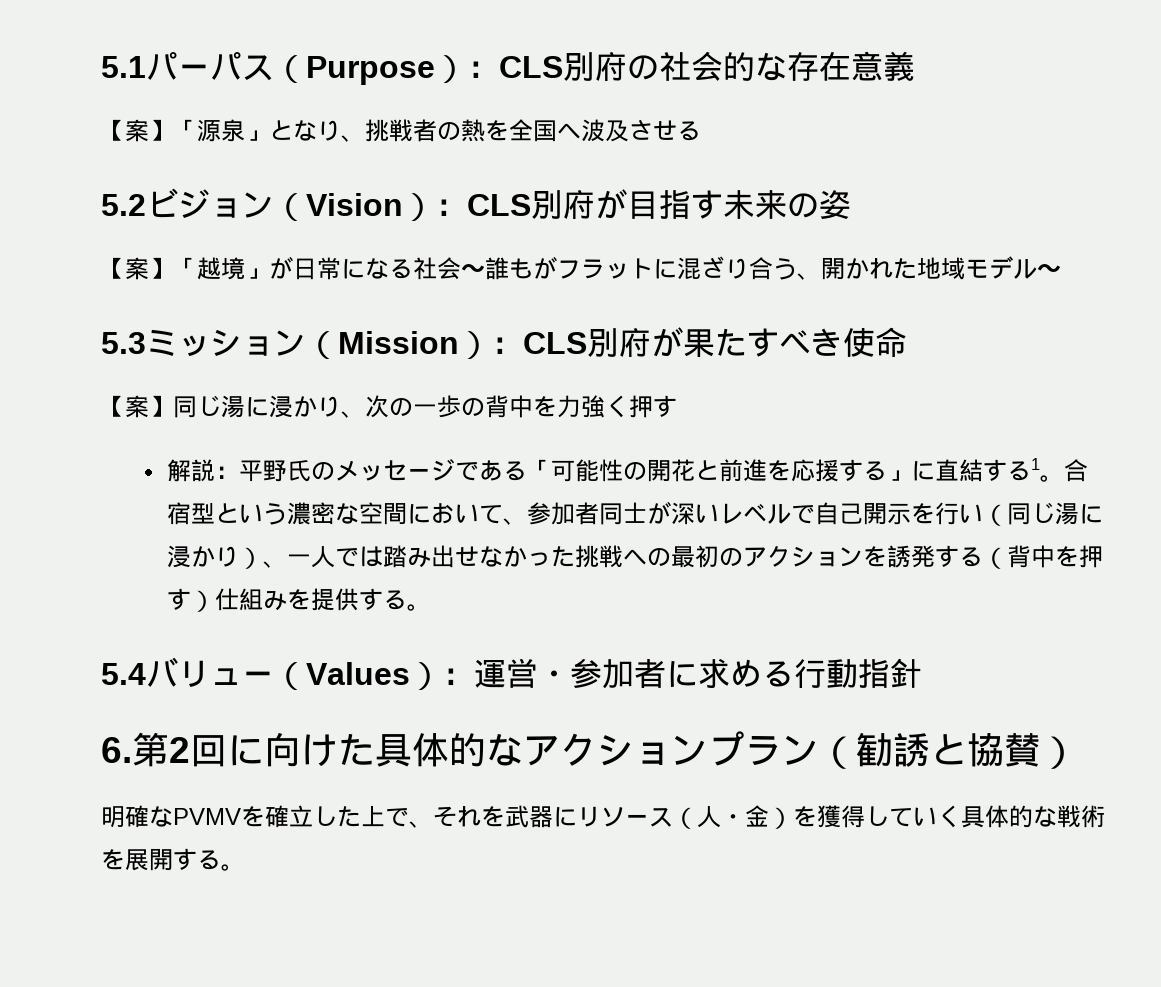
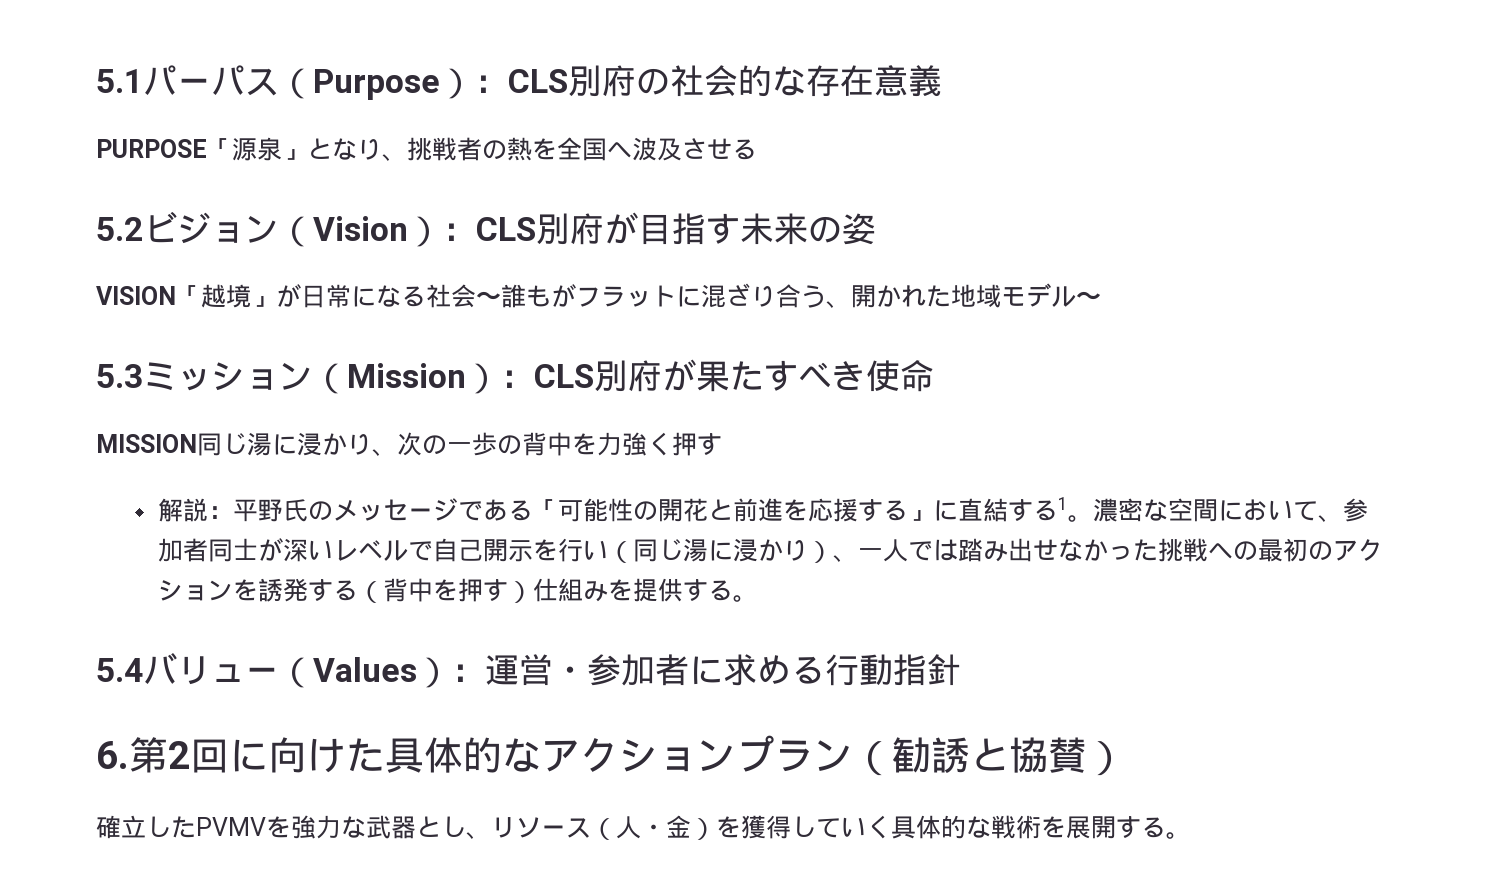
[101,119,173,142] 【案】 -> [96,139,207,158] PURPOSE
[101,257,173,280] 【案】 -> [96,286,176,305] VISION
[101,395,173,418] 【案】 -> [96,434,197,453] MISSION
[1063,459,1088,482] [166,502,287,525] 合宿型という -> (1094, 518) none
[101,805,577,828] 明確なPVMVを確立した上で、それを武器に -> [96,815,491,839] 確立したPVMVを強力な武器とし、

